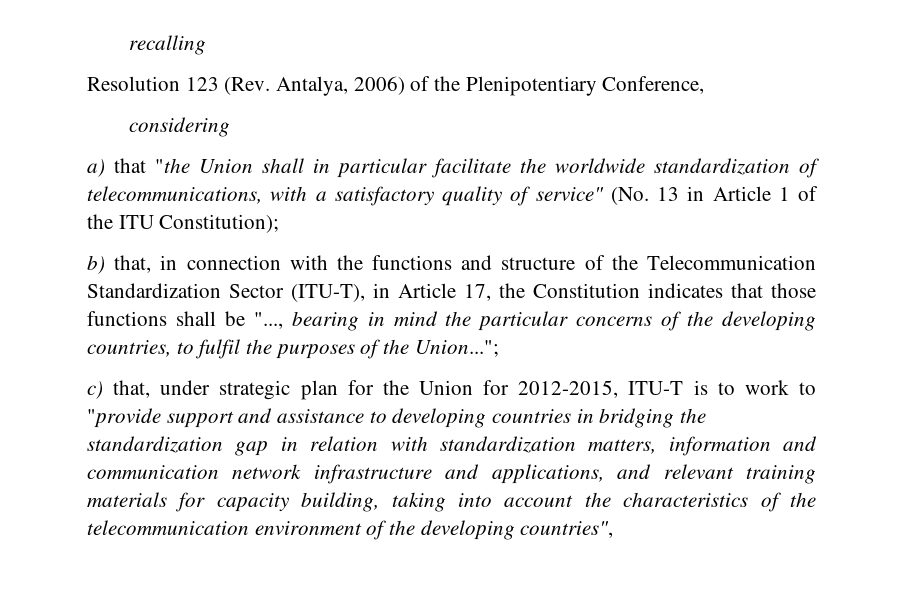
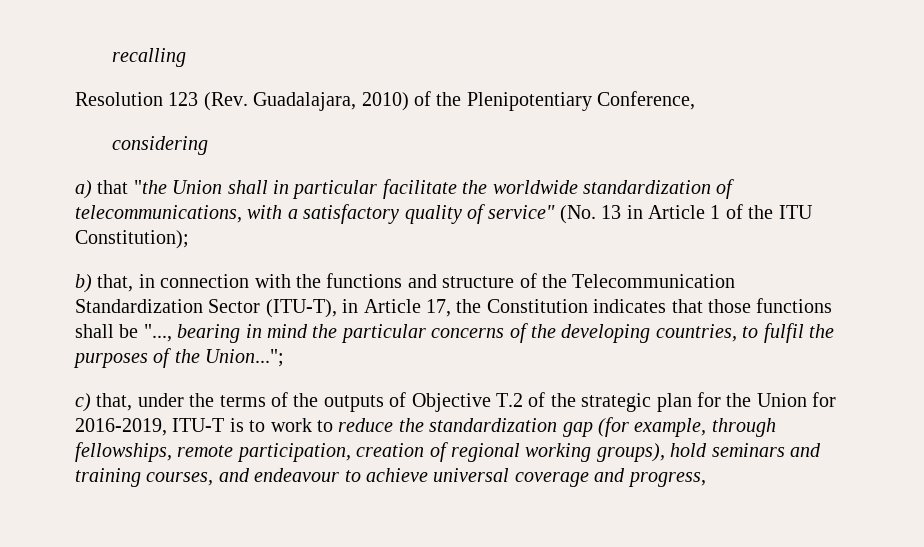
[276,76,405,96] Antalya, 2006) -> [253,92,409,111] Guadalajara, 2010)
(211, 387) none -> [189,392,576,412] the terms of the outputs of Objective T.2 of the
[518,380,619,398] 2012-2015, -> [75,418,167,436] 2016-2019,
[87,408,707,428] [87,436,817,456] [87,464,817,484] [87,492,816,512] [87,520,614,540] "provide support and assistance to developing countries in bridging the standardization gap in relation with standardization matters, information and communication network infrastructure and applications, and relevant training materials for capacity building, taking into account the characteristics of the telecommunication environment of the developing countries", -> [338,417,776,437] [75,442,821,462] [75,468,706,487] reduce the standardization gap (for example, through fellowships, remote participation, creation of regional working groups), hold seminars and training courses, and endeavour to achieve universal coverage and progress,

